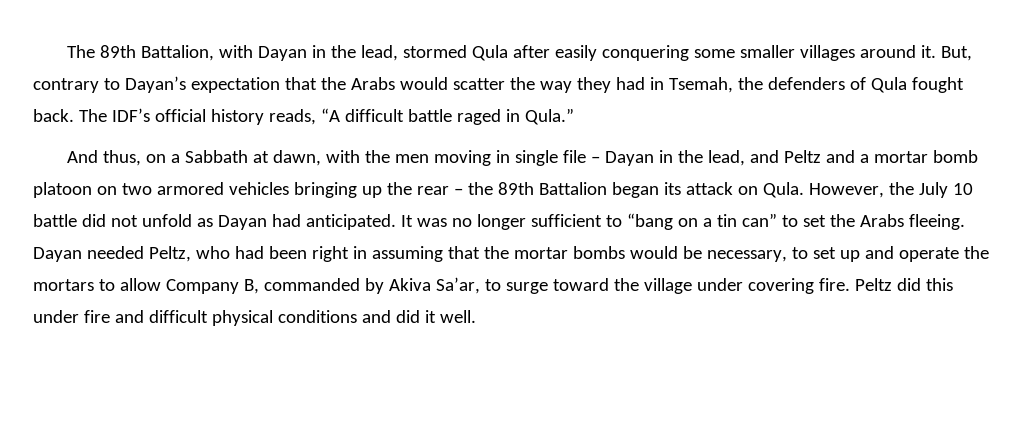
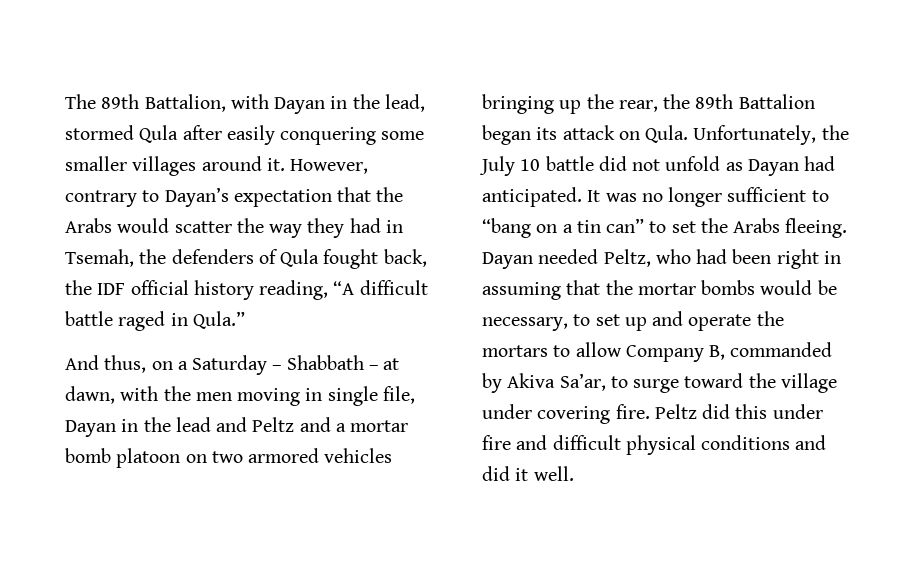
[940,46,972,61] But, -> [290,159,369,174] However,
[33,108,150,122] back. The IDF’s -> [383,249,427,267] [65,280,126,295] back, the IDF
[268,109,316,125] reads, -> [259,280,329,300] reading,
[185,150,249,163] Sabbath -> [192,355,378,375] Saturday – Shabbath –
[563,150,745,166] file – Dayan in the lead, -> [382,386,415,404] [65,417,211,437] file, Dayan in the lead
[416,186,463,195] rear – -> [618,100,658,112] rear,
[808,183,884,198] However, -> [693,125,817,145] Unfortunately,

